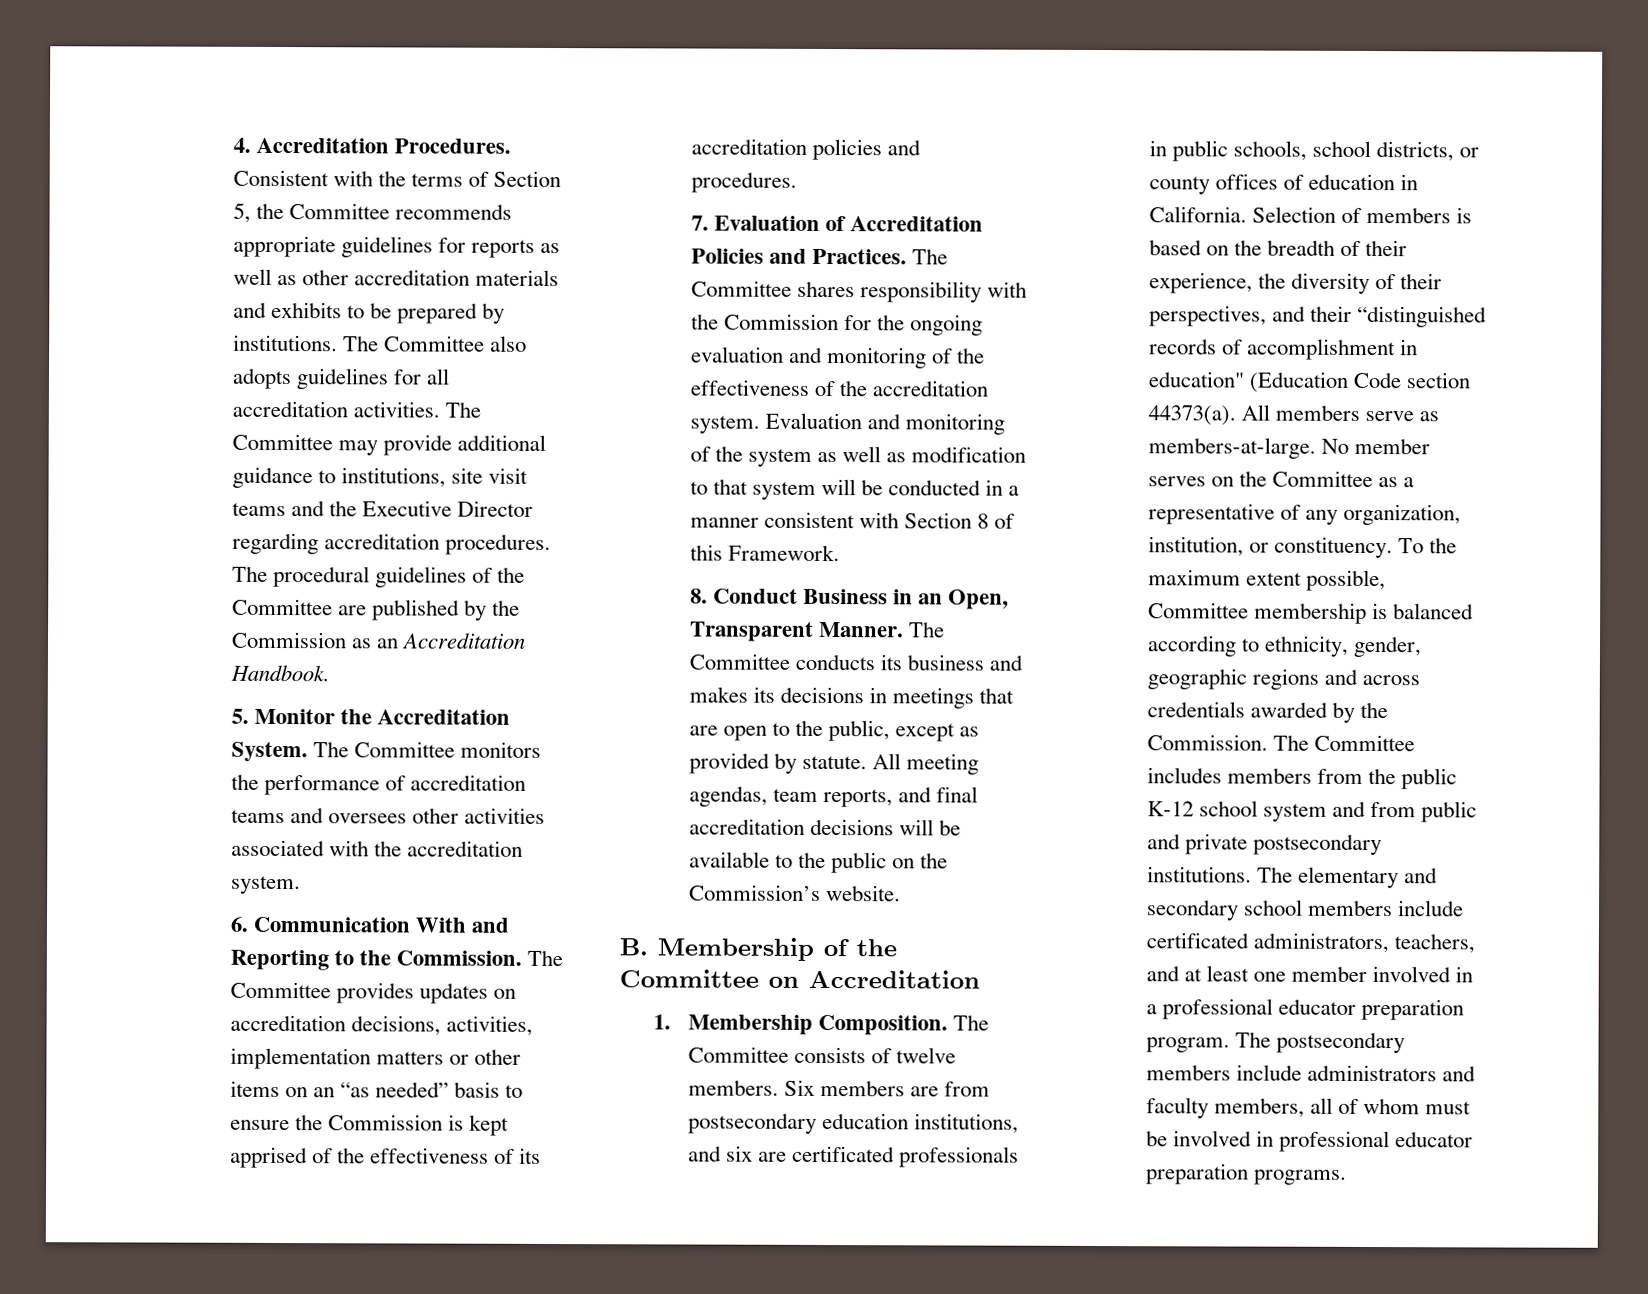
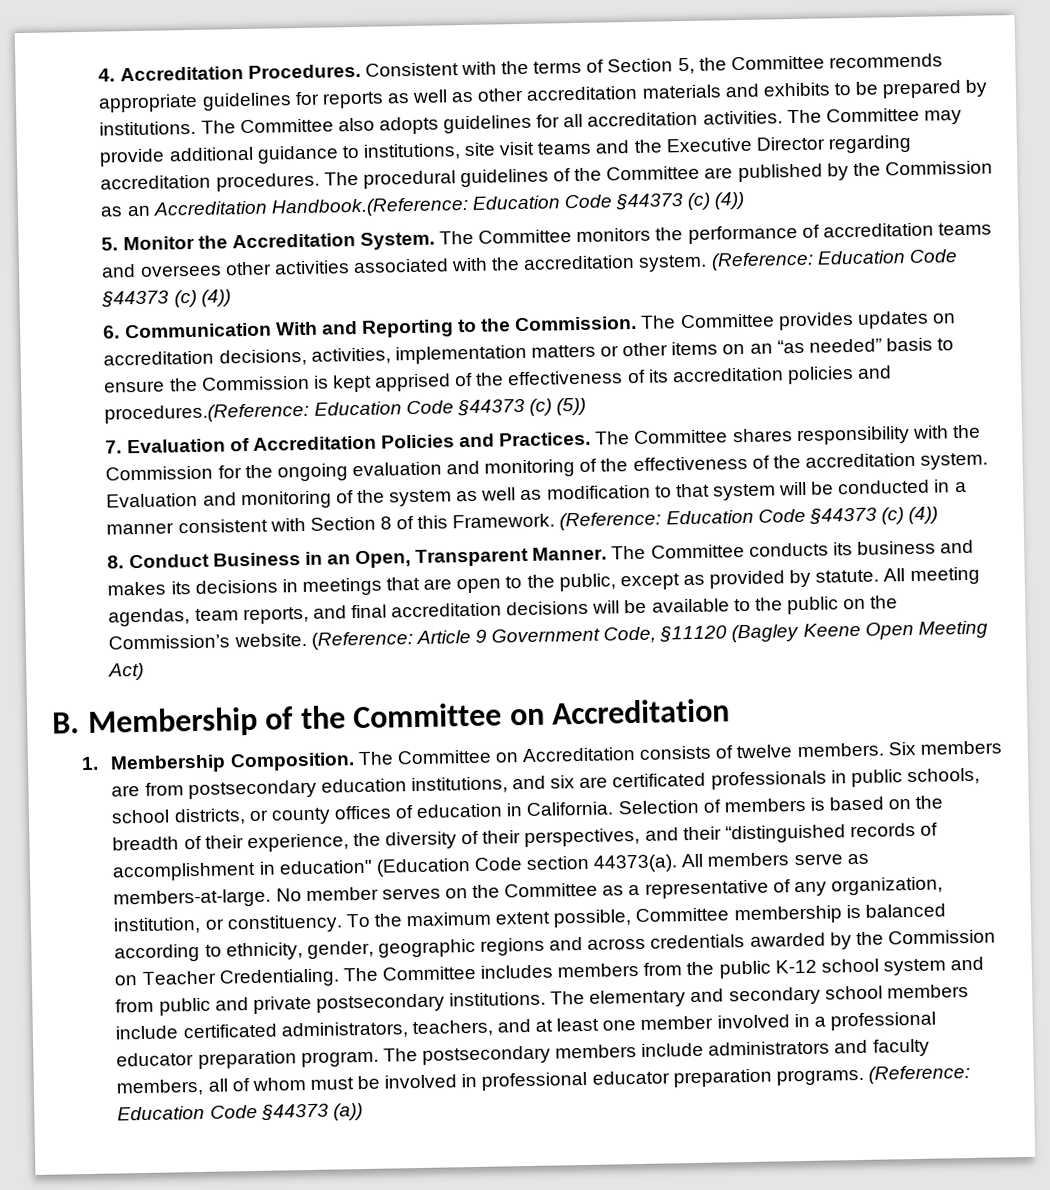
[229,664,330,682] Handbook. -> [270,191,746,218] Handbook.(Reference: Education Code §44373 (c) (4))
(301, 885) none -> [710,249,958,271] [101,289,231,308] (Reference: Education Code §44373 (c) (4))
[690,171,797,193] procedures. -> [104,397,587,424] procedures.(Reference: Education Code §44373 (c) (5))
(840, 553) none -> [559,506,939,531] (Reference: Education Code §44373 (c) (4))
(901, 893) none -> [310,620,988,650] [108,662,145,681] (Reference: Article 9 Government Code, §11120 (Bagley Keene Open Meeting Act)
(789, 1054) none -> [494,747,637,763] on Accreditation
[1146,734,1268,751] Commission. -> [887,929,996,945] [114,968,340,988] Commission on Teacher Credentialing.
(1347, 1177) none -> [867,1065,970,1084] [117,1103,363,1121] (Reference: Education Code §44373 (a))

